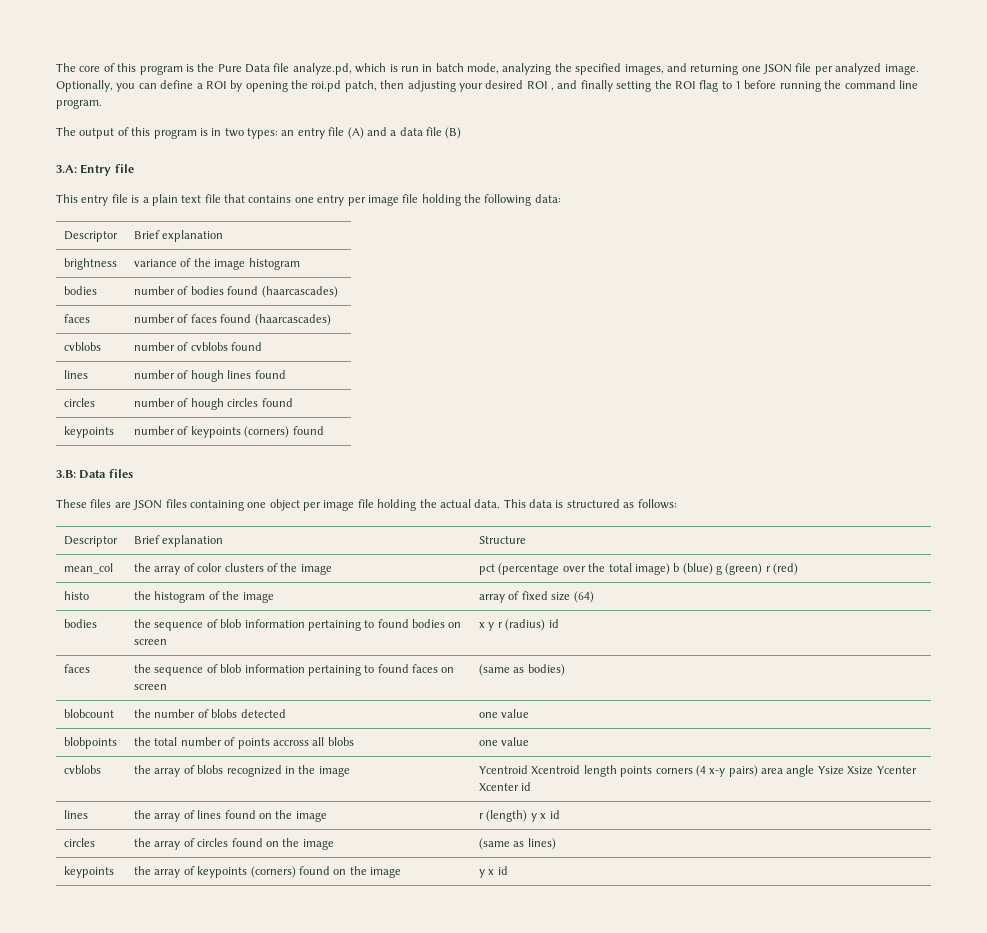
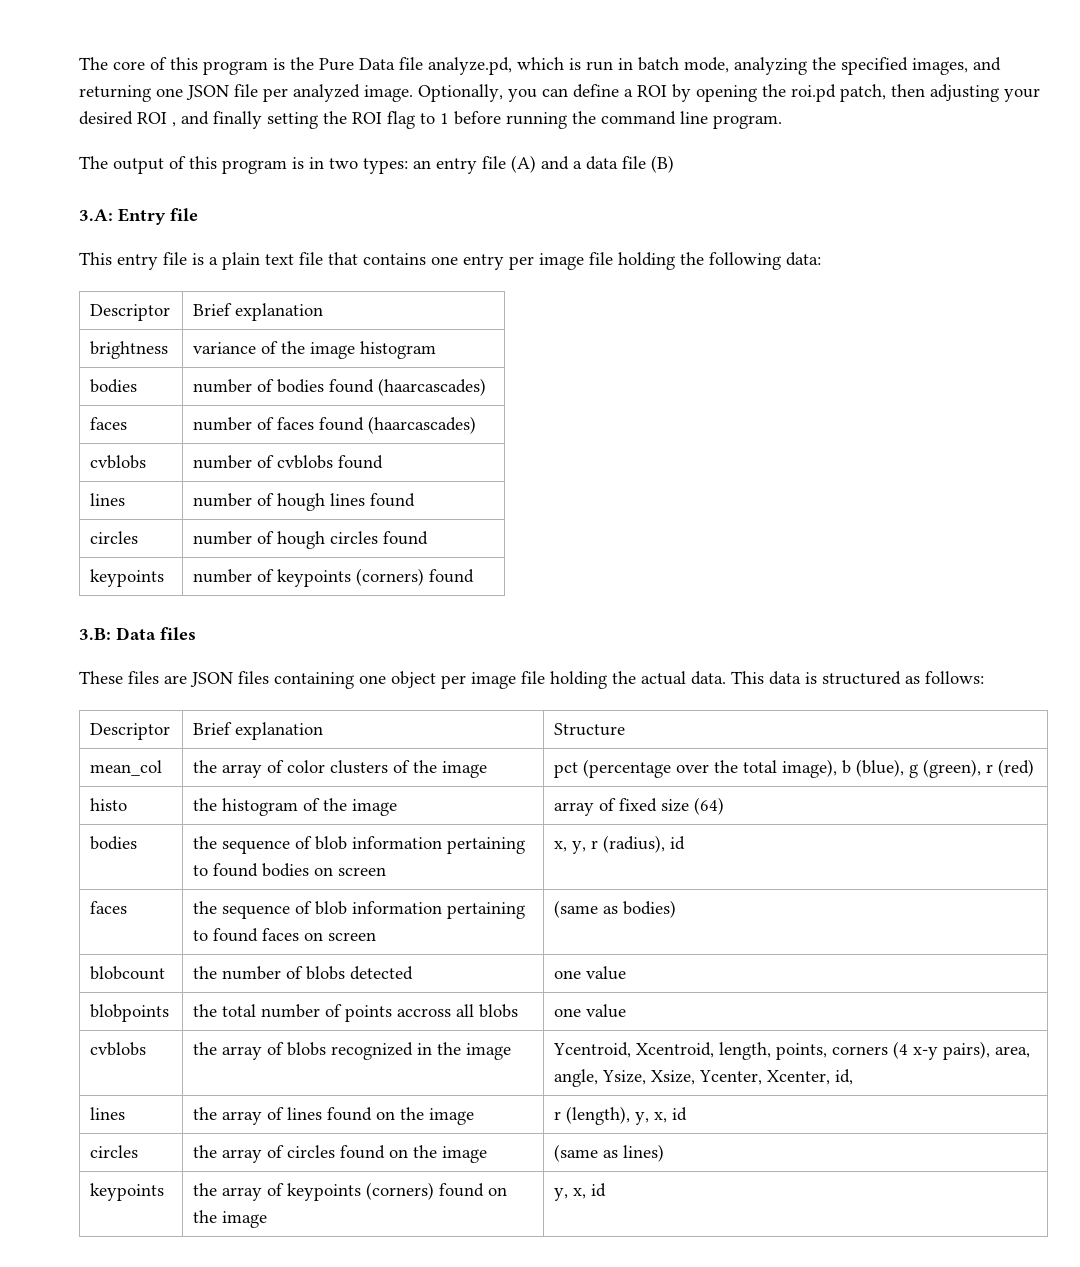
[634,563,763,575] image) b (blue) g (green) -> [782,759,982,778] image), b (blue), g (green),
[479,619,546,631] x y r (radius) -> [554,835,666,854] x, y, r (radius),
[479,765,917,777] [479,782,532,791] Ycentroid Xcentroid length points corners (4 x-y pairs) area angle Ysize Xsize Ycenter Xcenter id -> [553,1041,1031,1060] [554,1069,854,1087] Ycentroid, Xcentroid, length, points, corners (4 x-y pairs), area, angle, Ysize, Xsize, Ycenter, Xcenter, id,
[486,810,547,822] (length) y x -> [566,1106,668,1125] (length), y, x,
[479,869,495,878] y x -> [554,1188,587,1201] y, x,

